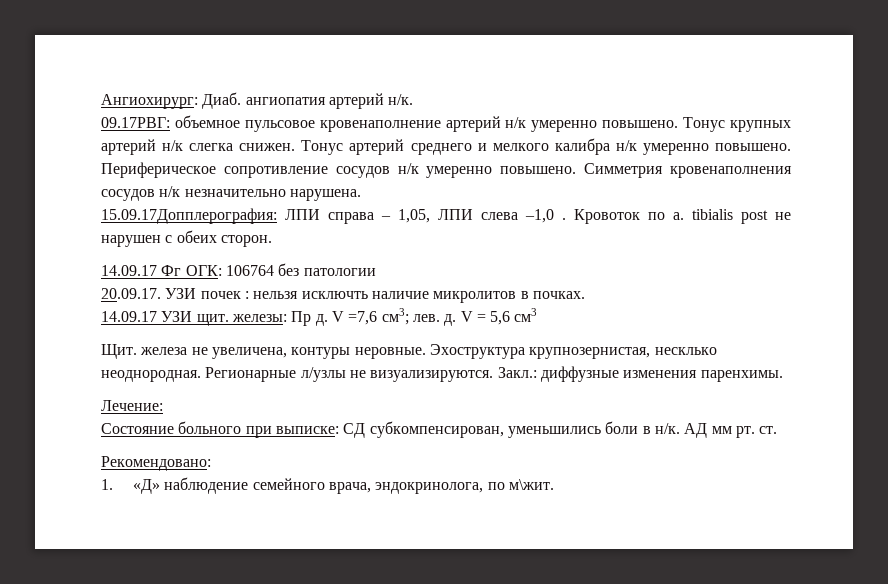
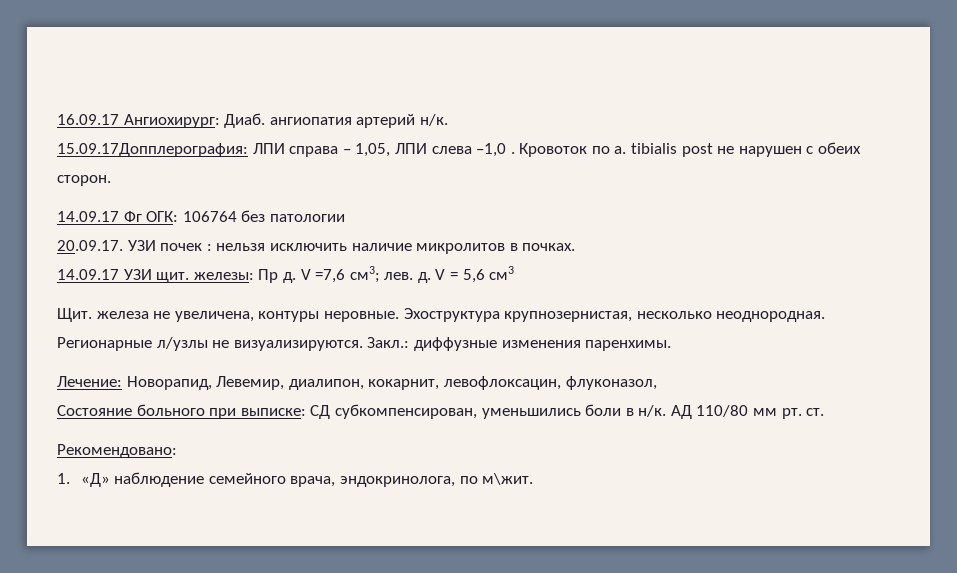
(101, 101) none -> [57,114,119,125] 16.09.17
[101,115,792,132] [101,138,791,155] [101,162,792,178] [101,186,361,201] // 09.17РВГ: объемное пульсовое кровенаполнение артерий н/к умеренно повышено. Тонус крупных артерий н/к слегка снижен. Тонус артерий среднего и мелкого калибра н/к умеренно повышено. Периферическое сопротивление сосудов н/к умеренно повышено. Симметрия кровенаполнения сосудов н/к незначительно нарушена. -> (448, 120) none
[301,291,368,299] исключть -> [269,243,347,251] исключить
[654,347,717,355] несклько -> [636,311,712,319] несколько
(163, 405) none -> [126,376,657,390] Новорапид, Левемир, диалипон, кокарнит, левофлоксацин, флуконазол,
(708, 430) none -> [696,405,749,417] 110/80

